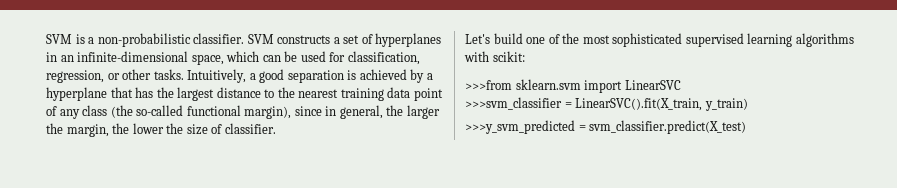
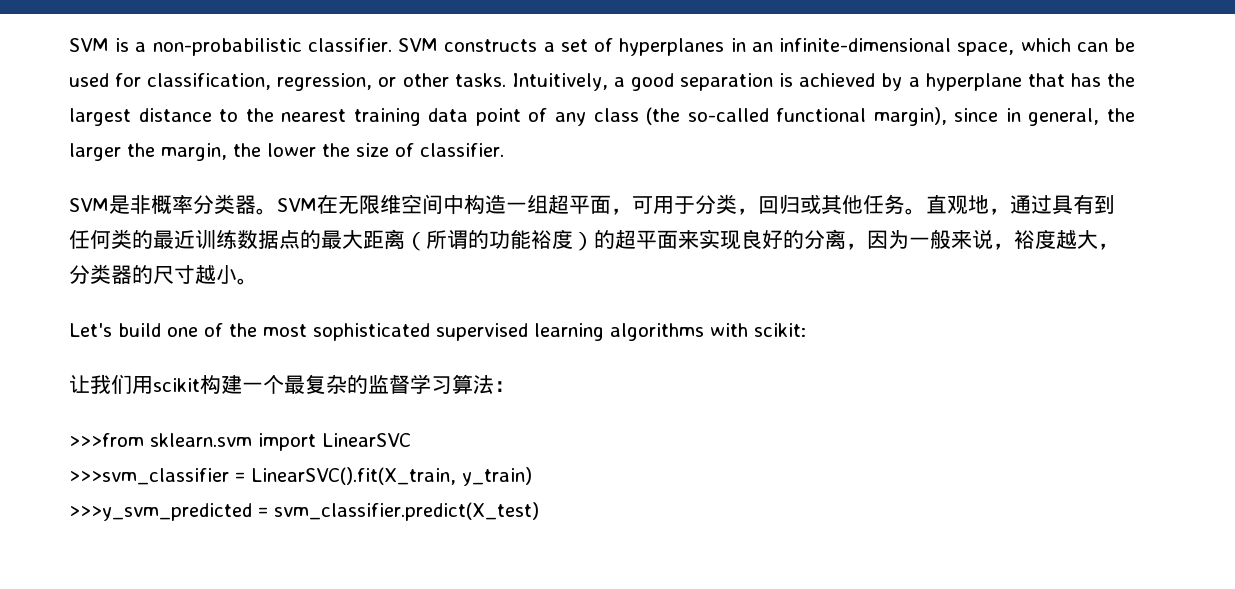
(276, 128) none -> [69,194,1115,215] [69,229,1119,251] [69,264,258,285] // SVM是非概率分类器。SVM在无限维空间中构造一组超平面，可用于分类，回归或其他任务。直观地，通过具有到任何类的最近训练数据点的最大距离（所谓的功能裕度）的超平面来实现良好的分离，因为一般来说，裕度越大，分类器的尺寸越小。
(525, 56) none -> [69,374,515,394] // 让我们用scikit构建一个最复杂的监督学习算法：

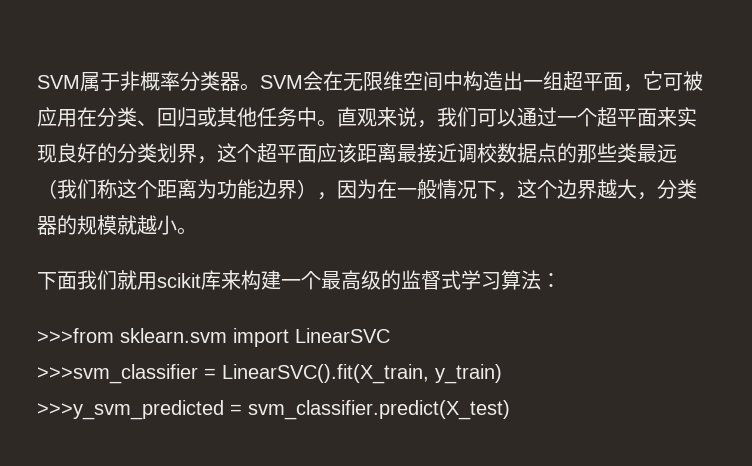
[69,38,1136,56] [69,73,1135,91] [69,107,1135,126] [69,143,504,161] [69,195,130,214] SVM is a non-probabilistic classifier. SVM constructs a set of hyperplanes in an infinite-dimensional space, which can be used for classification, regression, or other tasks. Intuitively, a good separation is achieved by a hyperplane that has the largest distance to the nearest training data point of any class (the so-called functional margin), since in general, the larger the margin, the lower the size of classifier. // SVM是 -> [37,72,120,92] SVM属于
(317, 205) none -> [303,71,323,91] 会
(506, 204) none -> [503,71,523,91] 出
[632,194,1115,215] [69,229,615,251] 可用于分类，回归或其他任务。直观地，通过具有到任何类的最近训练数据点的最大距离（所谓的功能裕度）的 -> [643,71,703,91] [37,107,597,128] 它可被应用在分类、回归或其他任务中。直观来说，我们可以通过一个
[825,229,1056,250] 离，因为一般来说，裕度 -> [137,143,677,164] [37,179,597,200] 类划界，这个超平面应该距离最接近调校数据点的那些类最远（我们称这个距离为功能边界），因为在一般情况下，这个边界
[153,265,195,284] 尺寸 -> [77,215,137,235] 规模就
[69,323,806,341] [69,374,410,394] Let's build one of the most sophisticated supervised learning algorithms with scikit: // 让我们用scikit构建一个最复杂的监督 -> [37,270,461,290] 下面我们就用scikit库来构建一个最高级的监督式

